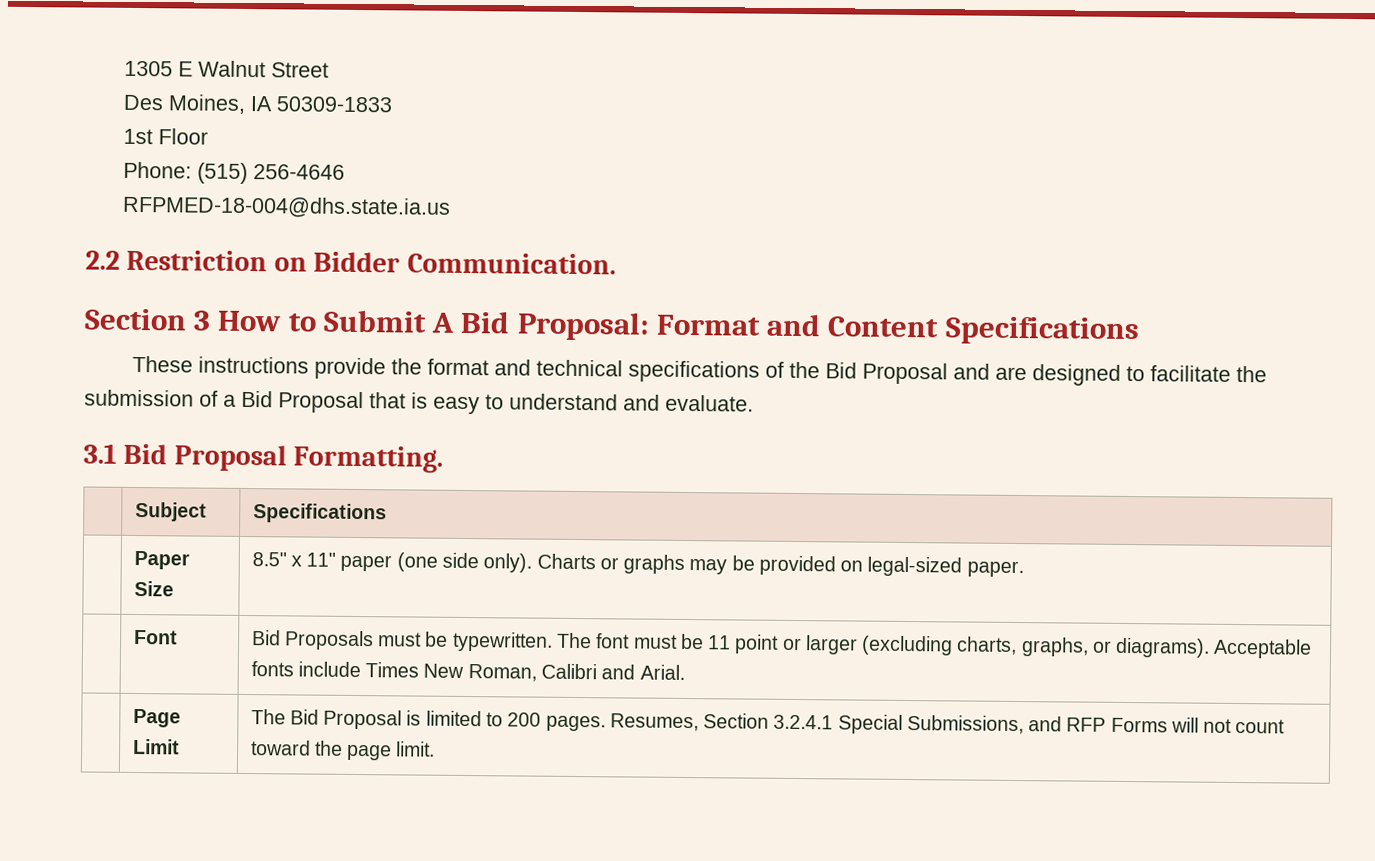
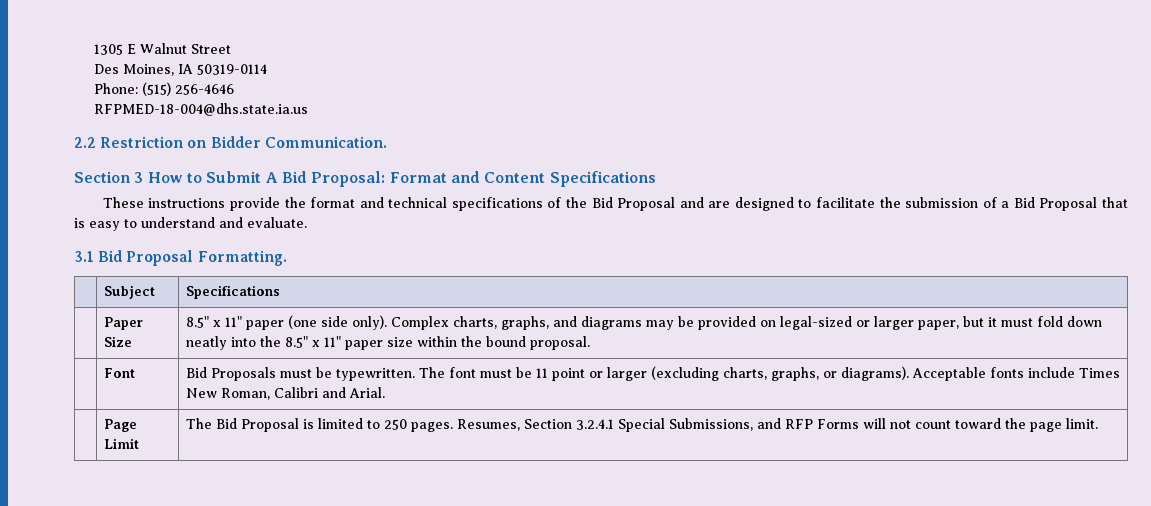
[276,96,394,113] [123,128,209,145] 50309-1833 // 1st Floor -> [196,64,267,75] 50319-0114
[536,553,686,574] Charts or graphs -> [390,316,642,330] Complex charts, graphs, and diagrams
[966,560,1024,578] paper. -> [855,316,1102,330] [185,336,590,350] or larger paper, but it must fold down neatly into the 8.5" x 11" paper size within the bound proposal.
[507,712,542,727] 200 -> [383,419,407,430] 250

